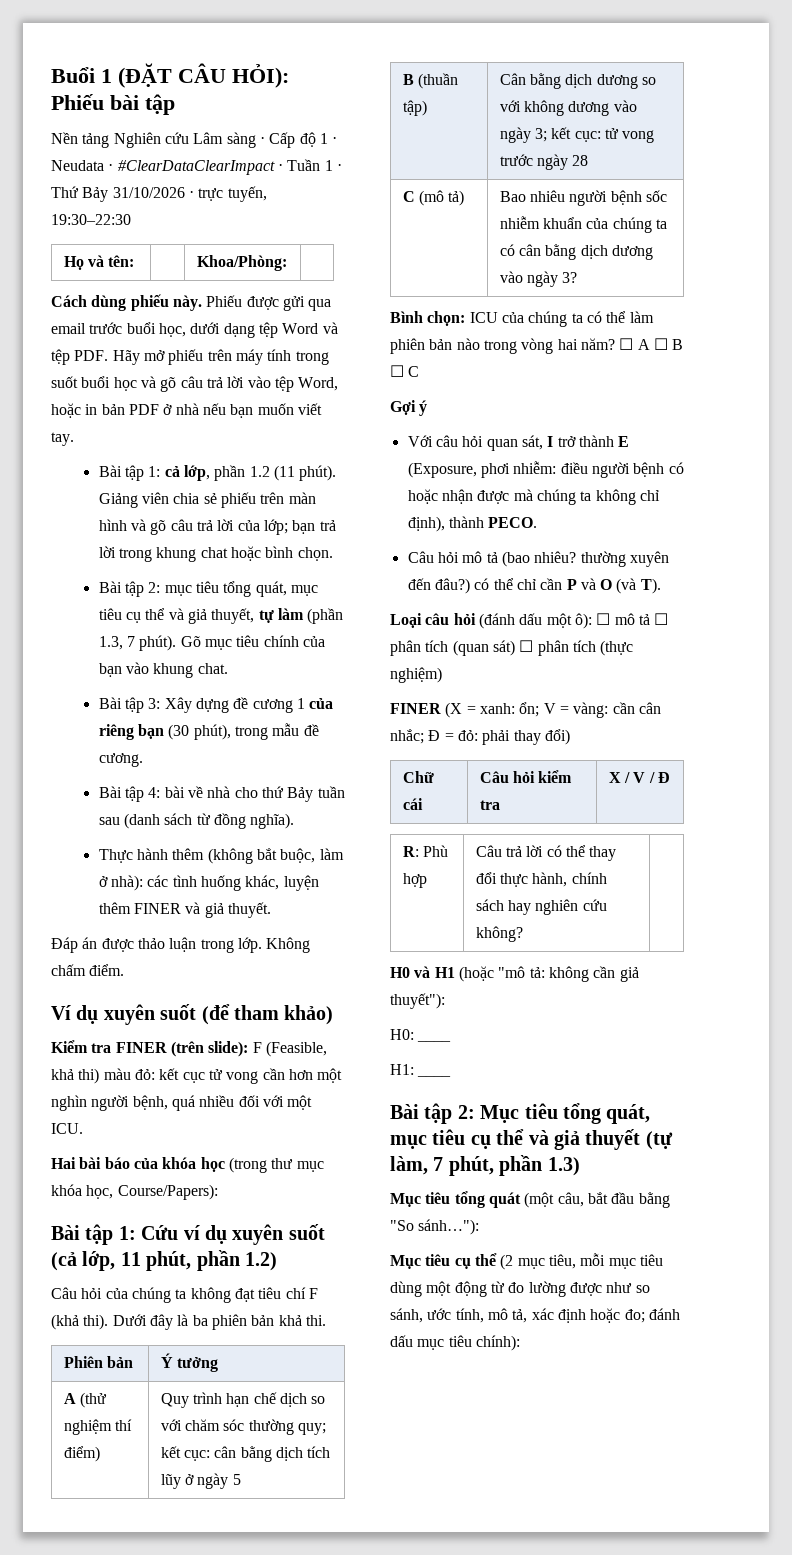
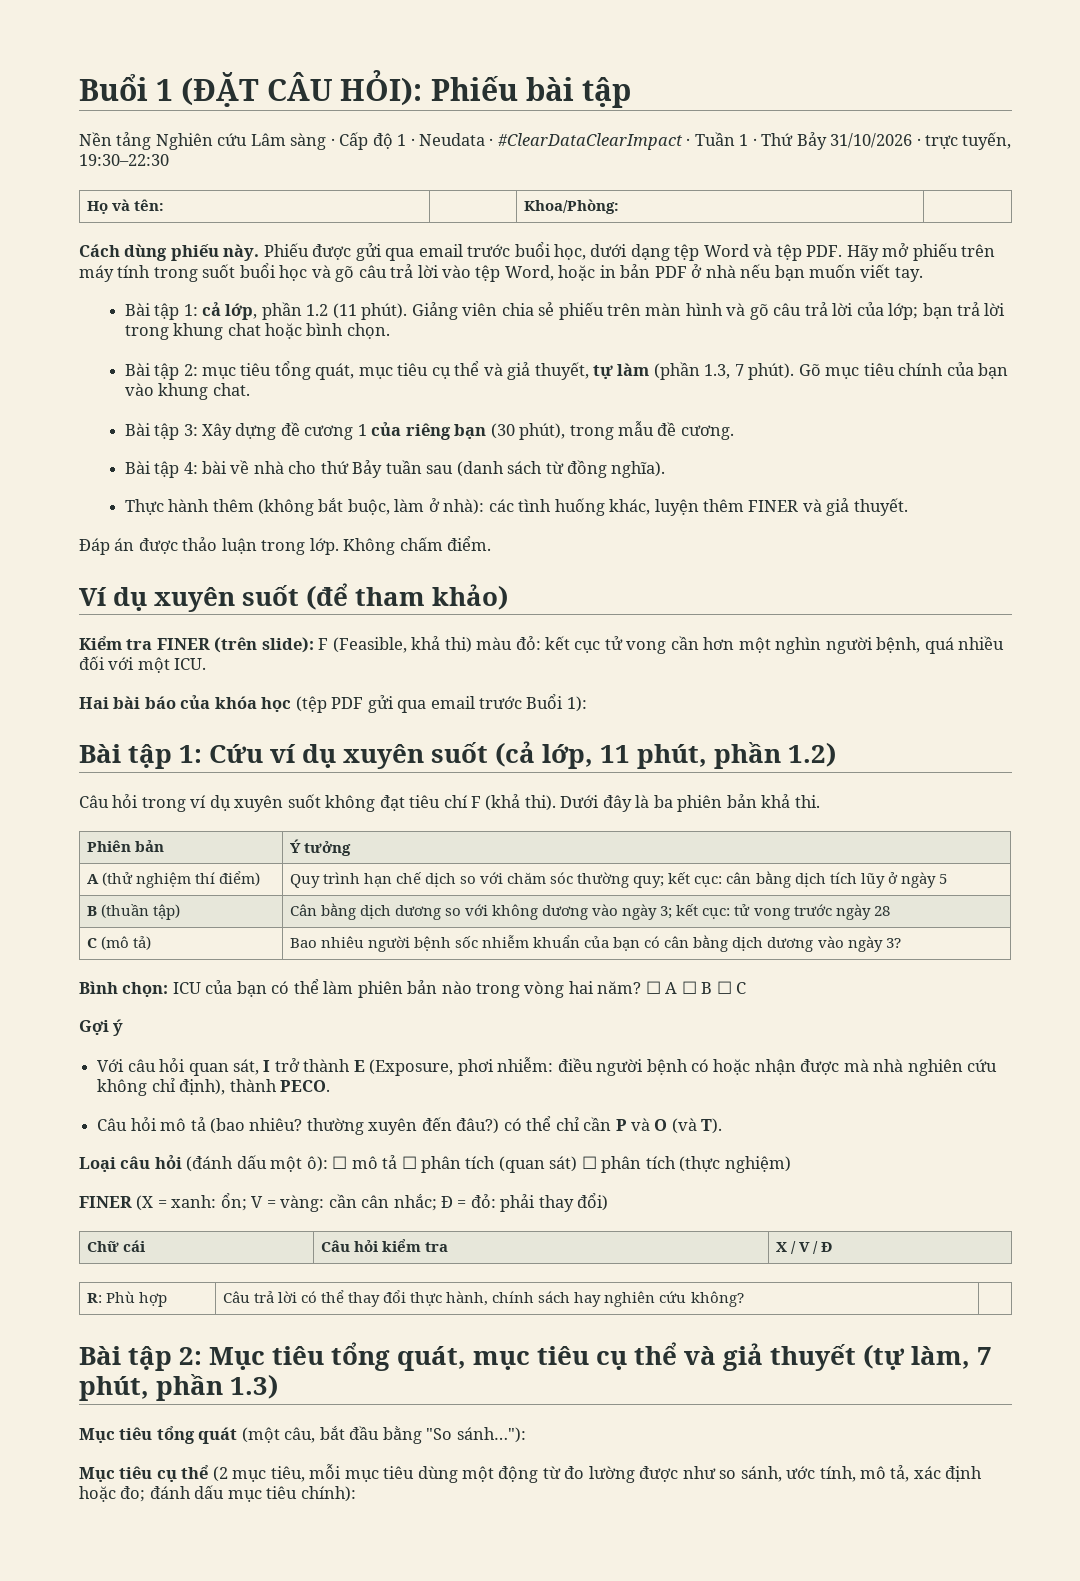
[228,1157,324,1173] [51,1184,218,1200] (trong thư mục khóa học, Course/Papers): -> [295,694,587,713] (tệp PDF gửi qua email trước Buổi 1):
[105,1287,187,1303] của chúng ta -> [141,794,321,812] trong ví dụ xuyên suốt
[612,217,668,233] chúng ta -> [613,937,641,951] bạn
[528,311,583,327] chúng ta -> [236,981,267,997] bạn
[536,489,592,505] chúng ta -> [873,1059,998,1076] nhà nghiên cứu
[390,966,639,982] [390,993,445,1009] [390,1029,414,1040] [417,1040,452,1042] [390,1064,414,1075] [417,1075,452,1077] // H0 và H1 (hoặc "mô tả: không cần giả thuyết"): // H0: ____ // H1: ____ -> (744, 1299) none

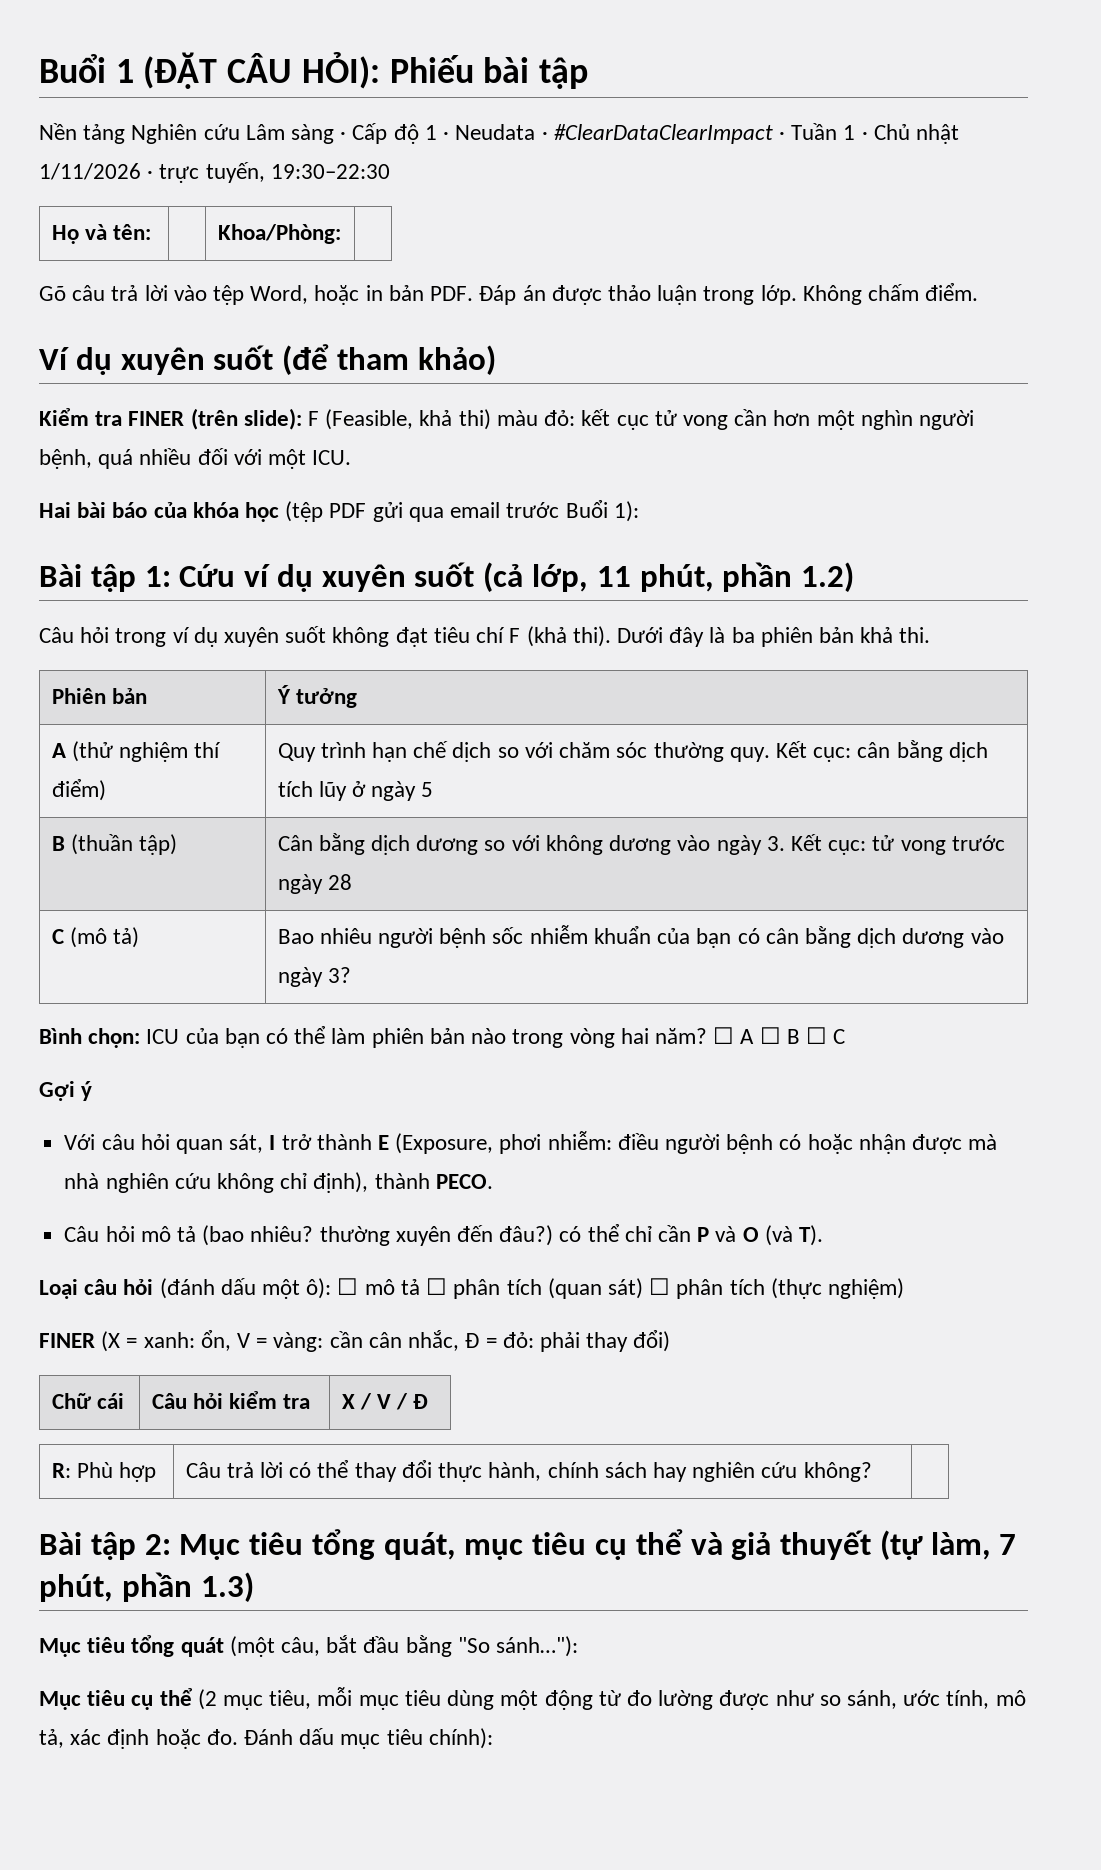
[761,132,913,150] Thứ Bảy 31/10/2026 -> [873,124,959,144] [39,163,141,180] Chủ nhật 1/11/2026
[79,242,996,261] [79,263,355,282] Cách dùng phiếu này. Phiếu được gửi qua email trước buổi học, dưới dạng tệp Word và tệp PDF. Hãy mở phiếu trên máy tính trong suốt buổi học và gõ -> [39,286,66,301] Gõ
[654,264,923,282] [124,302,1006,320] [124,323,390,340] [124,361,1009,380] [124,383,250,400] [124,421,734,440] [124,460,666,478] [124,498,908,516] PDF ở nhà nếu bạn muốn viết tay. // Bài tập 1: cả lớp, phần 1.2 (11 phút). Giảng viên chia sẻ phiếu trên màn hình và gõ câu trả lời của lớp; bạn trả lời trong khung chat hoặc bình chọn. // Bài tập 2: mục tiêu tổng quát, mục tiêu cụ thể và giả thuyết, tự làm (phần 1.3, 7 phút). Gõ mục tiêu chính của bạn vào khung chat. // Bài tập 3: Xây dựng đề cương 1 của riêng bạn (30 phút), trong mẫu đề cương. // Bài tập 4: bài về nhà cho thứ Bảy tuần sau (danh sách từ đồng nghĩa). // Thực hành thêm (không bắt buộc, làm ở nhà): các tình huống khác, luyện thêm FINER và giả thuyết. // -> [430,286,474,301] PDF.
[633,872,691,888] quy; kết -> [729,741,807,762] quy. Kết
[660,904,699,919] 3; kết -> [766,834,822,851] 3. Kết
[220,1193,247,1211] ổn; -> [200,1330,231,1351] ổn,
[393,1194,437,1211] nhắc; -> [408,1330,460,1351] nhắc,
[120,1486,191,1502] đo; đánh -> [206,1729,294,1745] đo. Đánh

